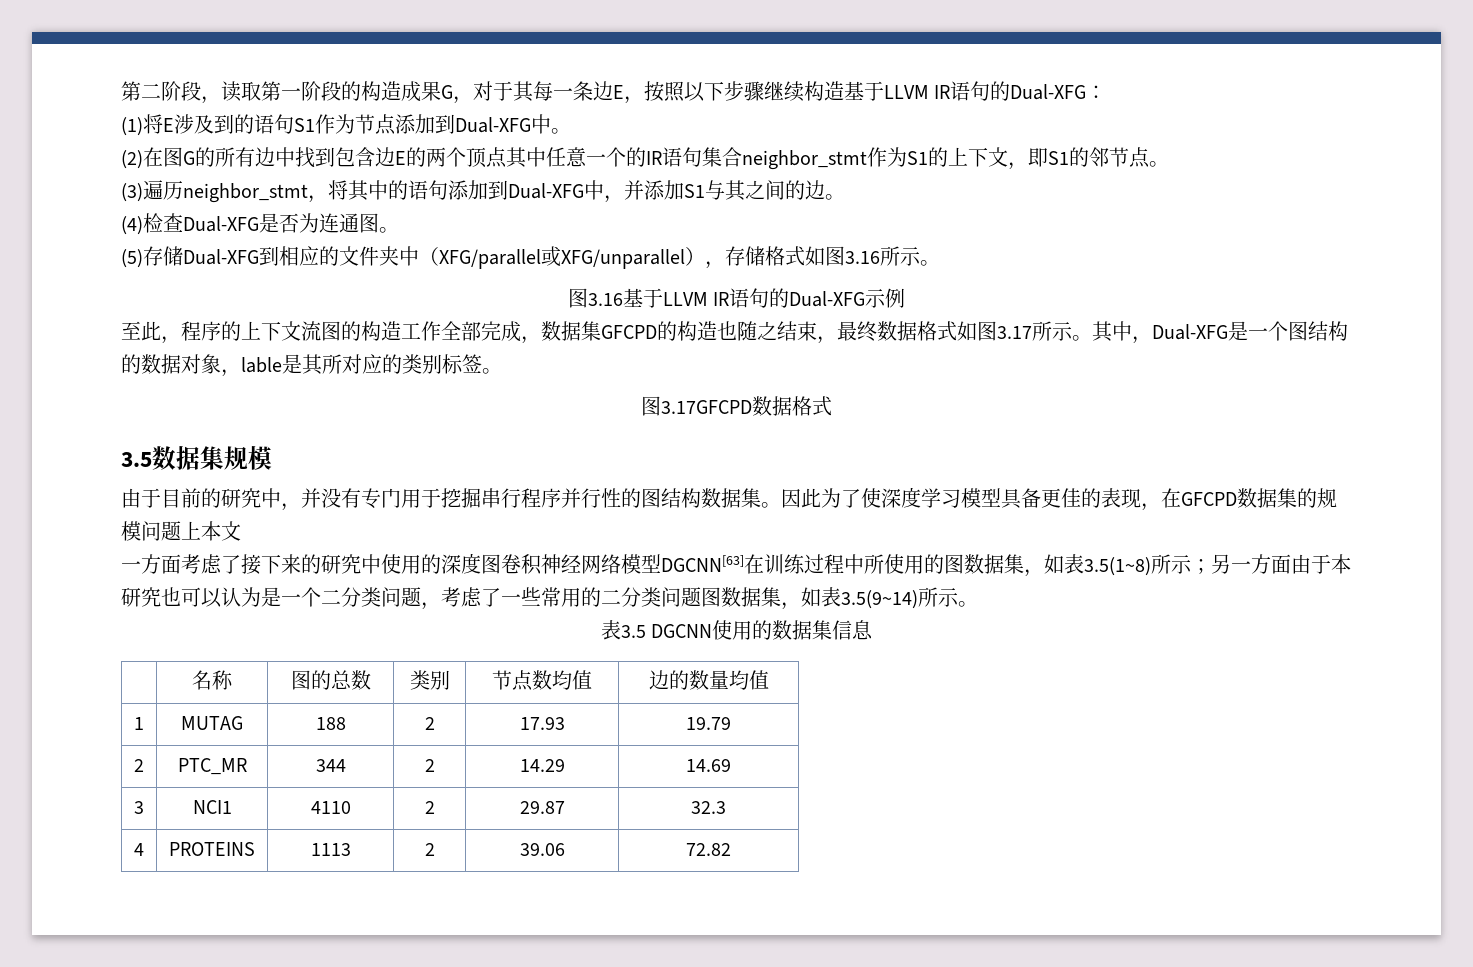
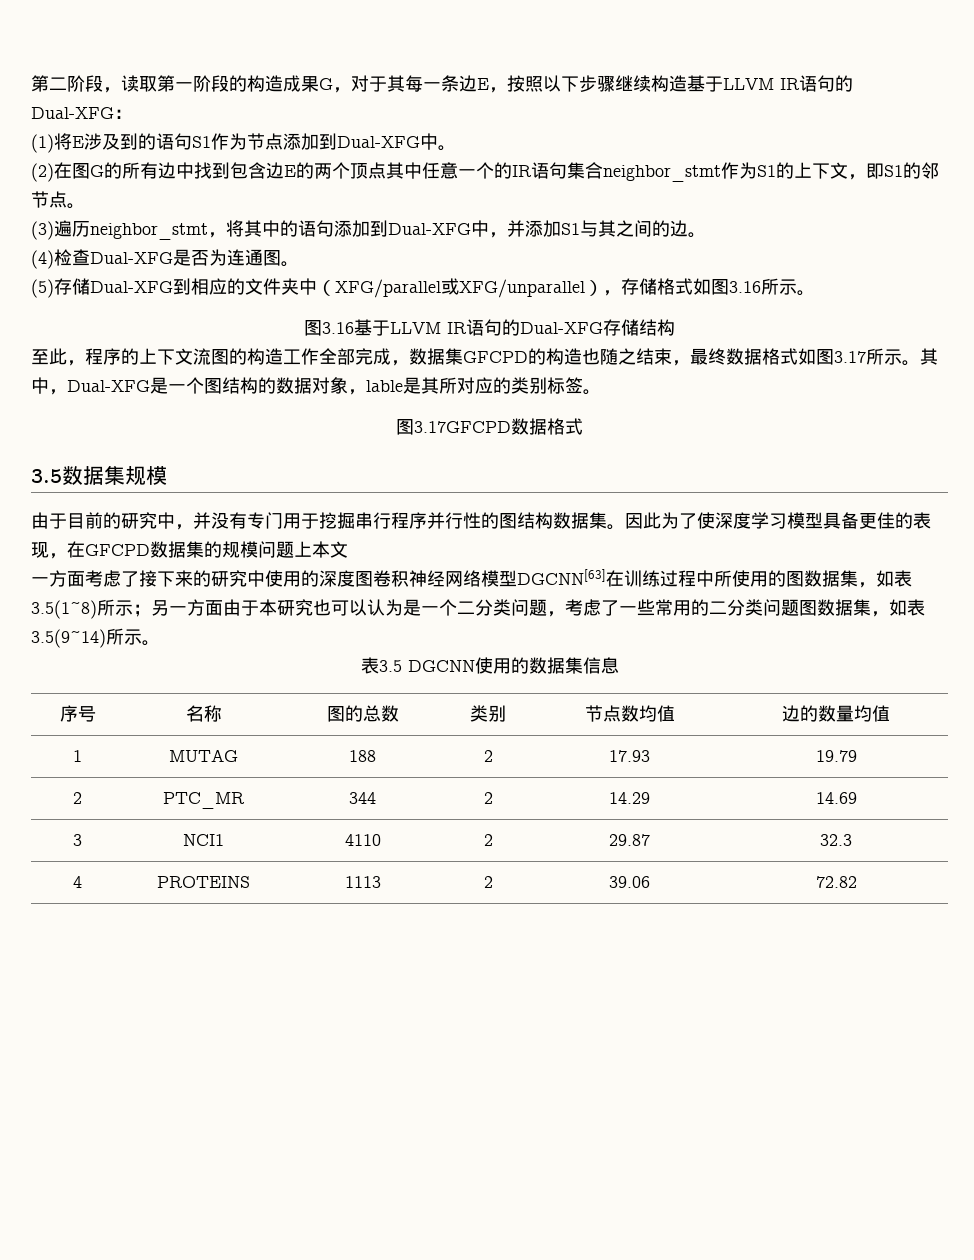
[865,288,906,308] 示例 -> [603,319,675,336] 存储结构
(874, 630) none -> [59,705,96,722] 序号

